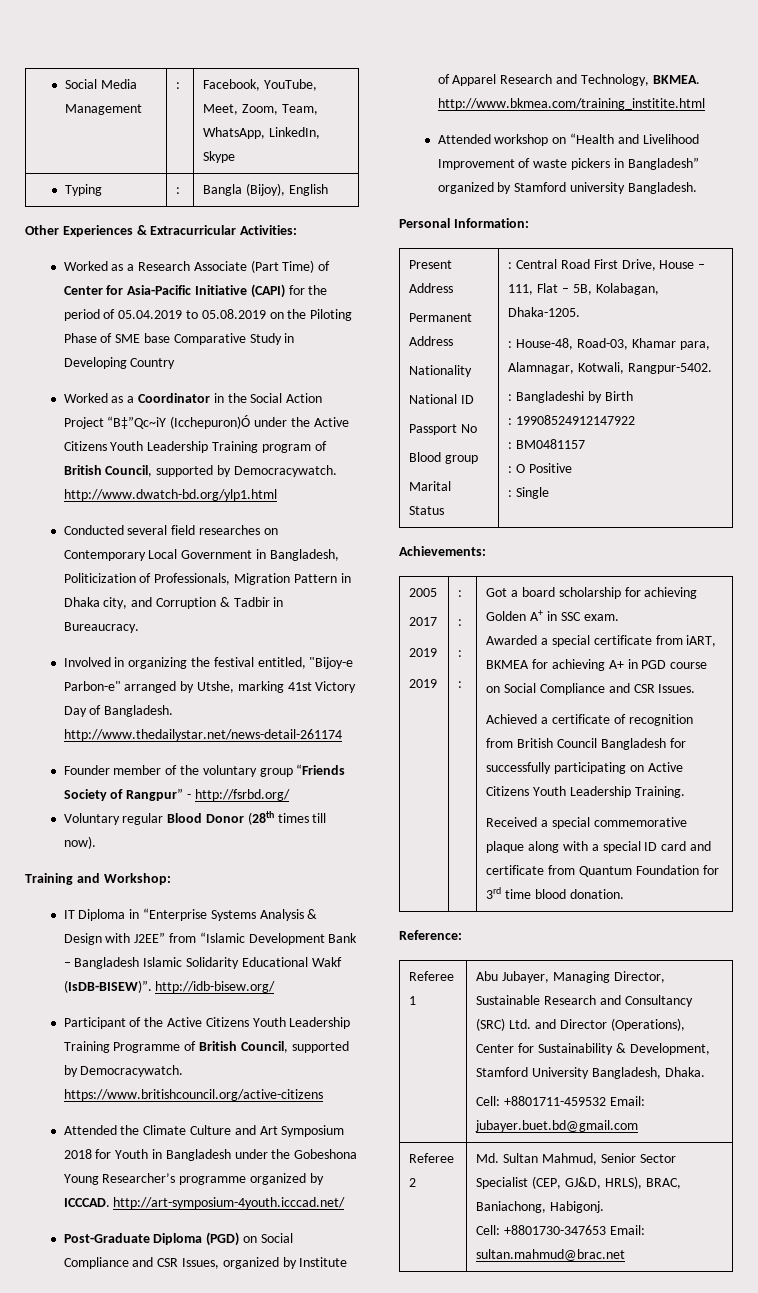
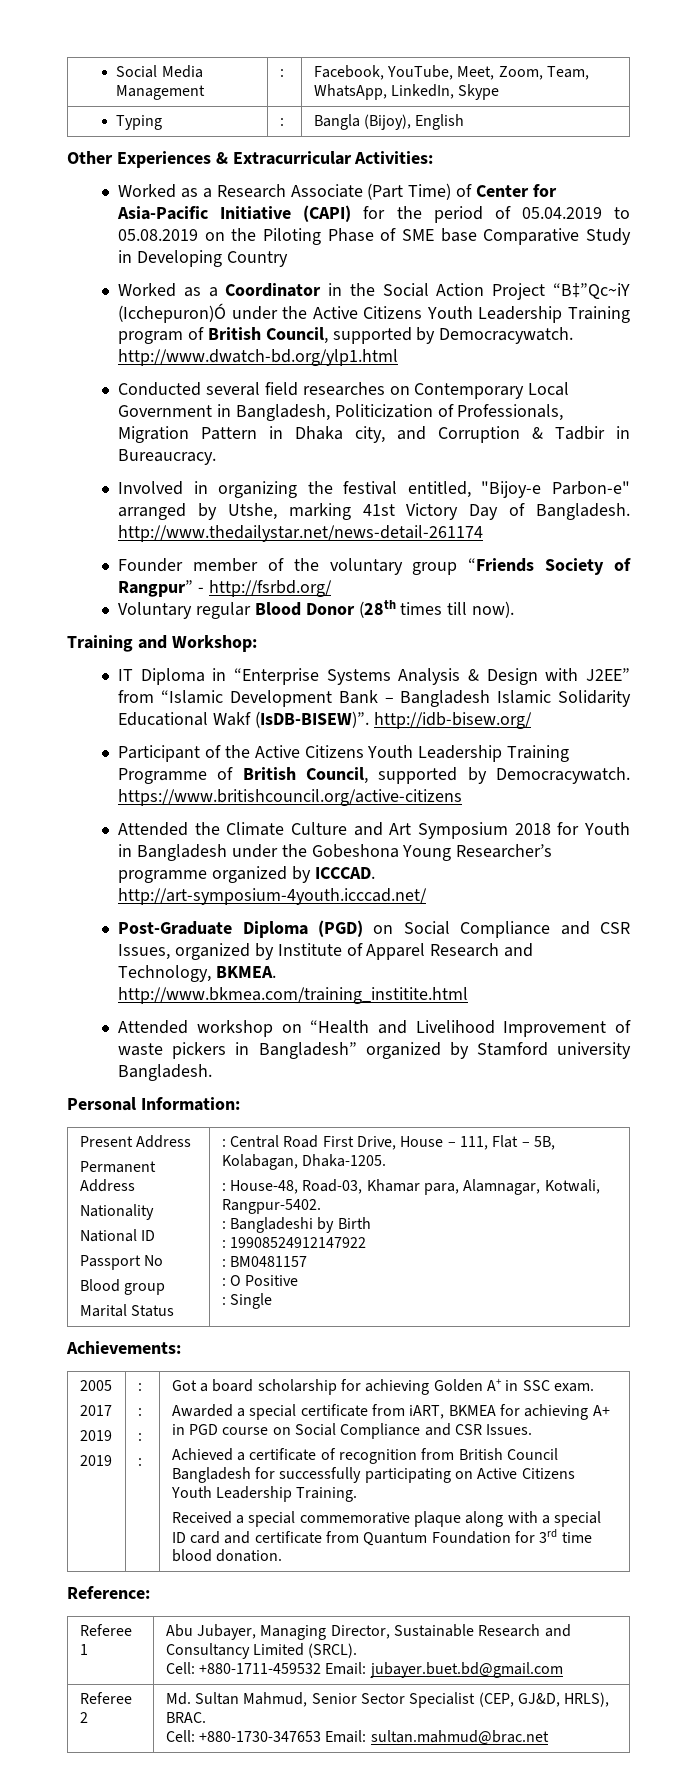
[476,1018,685,1031] [476,1043,710,1055] [476,1067,705,1079] [476,1096,607,1106] (SRC) Ltd. and Director (Operations), Center for Sustainability & Development, Stamford University Bangladesh, Dhaka. // Cell: +8801711-459532 -> [253,1643,358,1658] [165,1662,322,1674] Limited (SRCL). // Cell: +880-1711-459532
[645,1178,681,1189] [476,1201,605,1213] [476,1225,607,1235] BRAC, Baniachong, Habigonj. // Cell: +8801730-347653 -> [165,1712,206,1723] [165,1730,322,1742] BRAC. // Cell: +880-1730-347653

